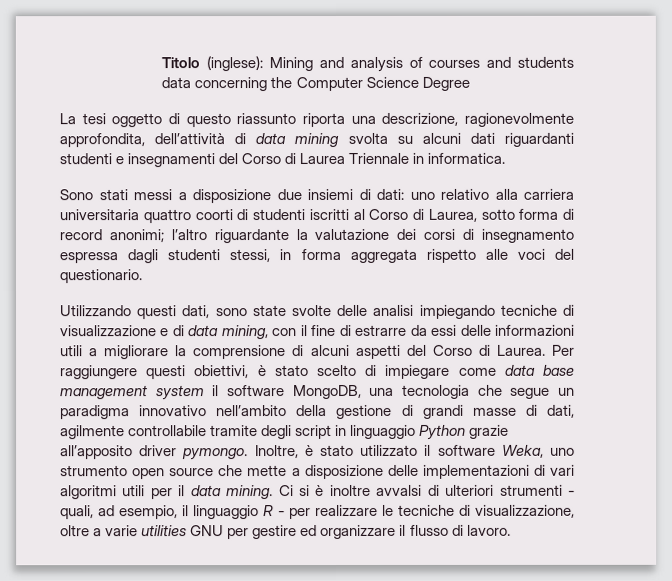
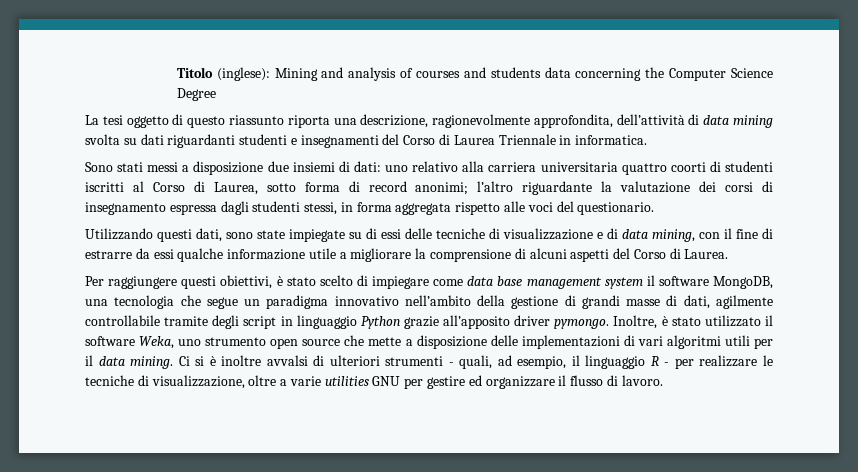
[421,132,461,144] alcuni -> (137, 141) none
[292,304,496,319] svolte delle analisi impiegando -> [289,228,432,242] impiegate su di essi delle
[460,324,575,336] [60,345,83,357] delle informazioni utili -> [177,248,336,262] qualche informazione utile
(546, 350) none -> (729, 254) //

